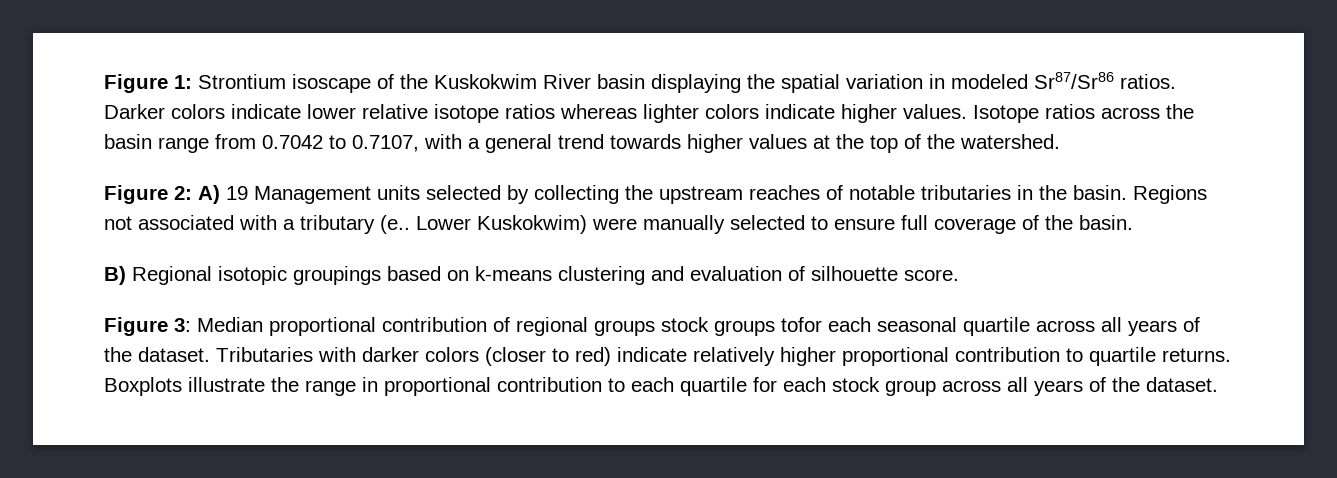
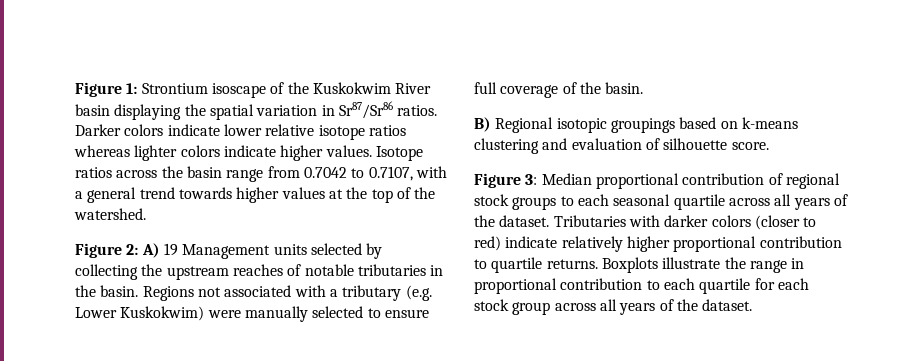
[951,74,1028,89] modeled -> (335, 110) none
[380,215,410,234] (e.. -> [405,285,432,301] (e.g.
[594,320,655,336] groups -> (840, 181) none
[781,317,822,332] tofor -> [560,196,574,206] to

